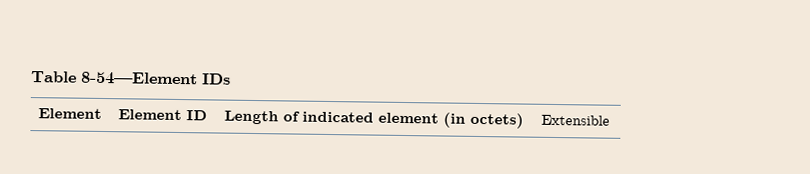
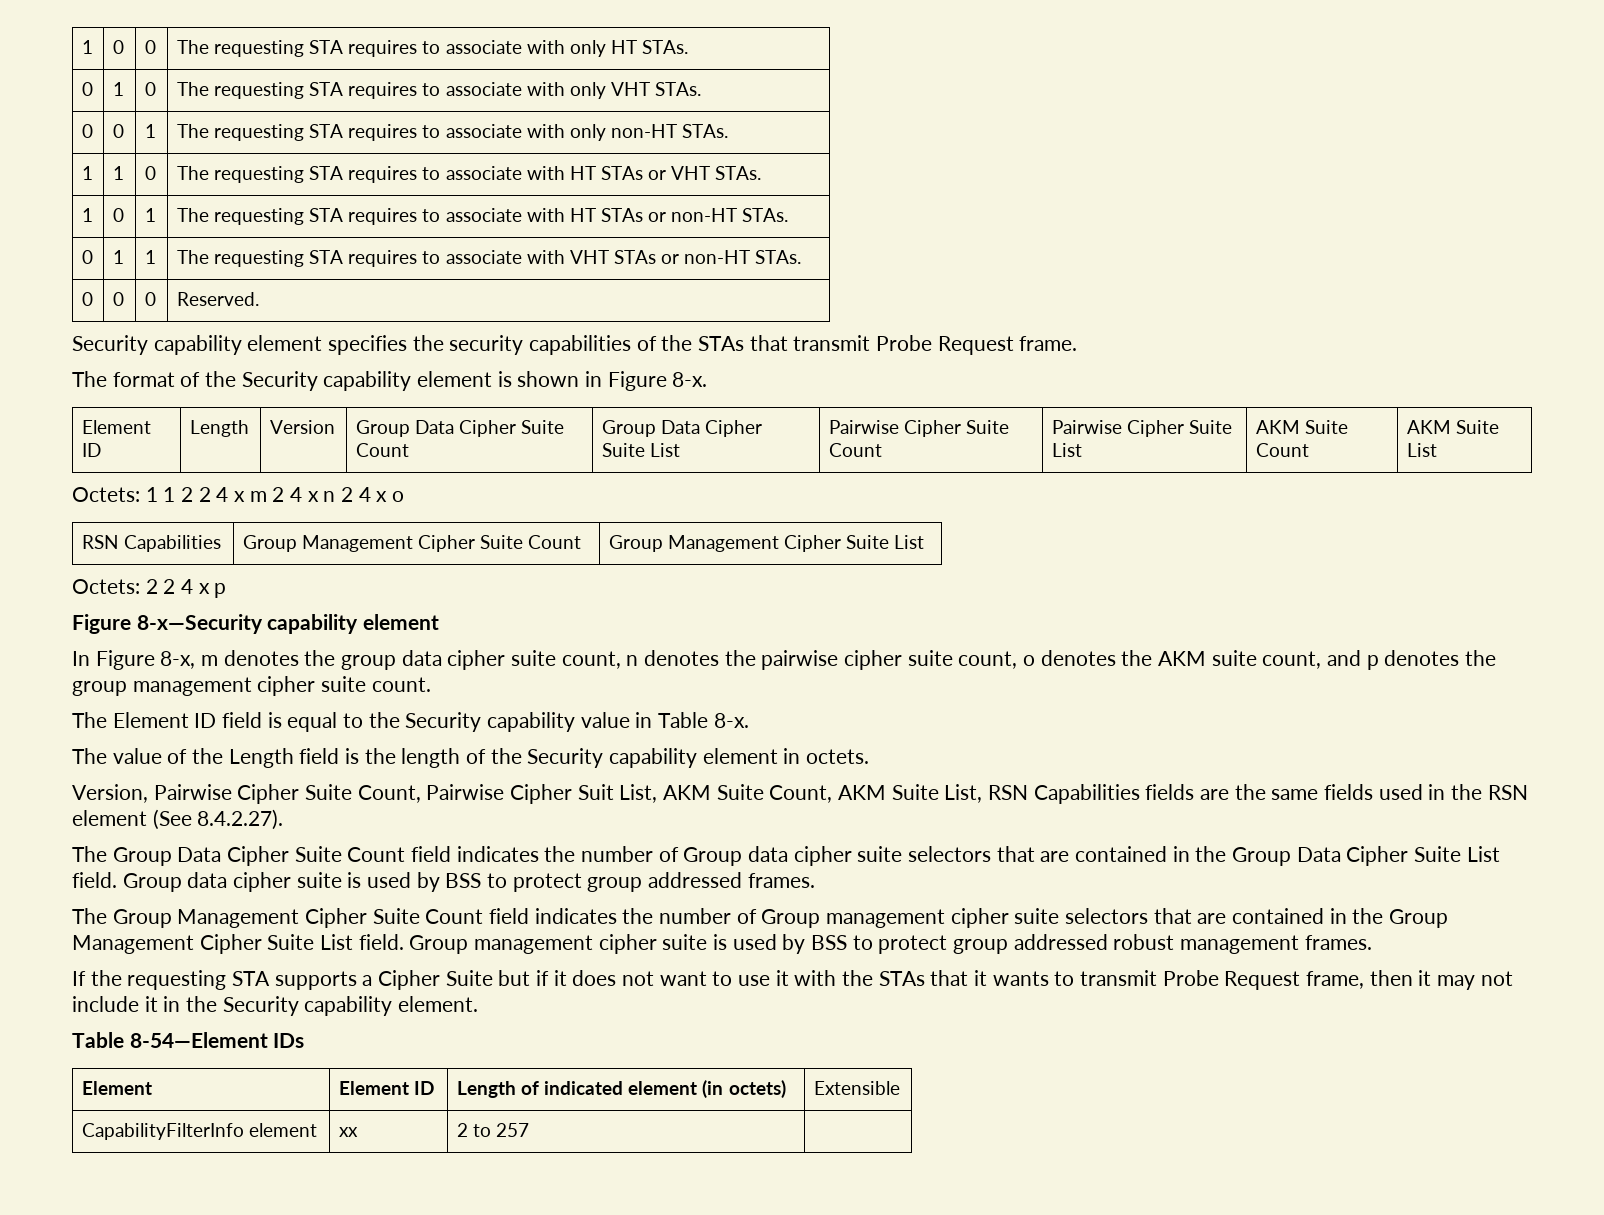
(31, 77) none -> [81,40,93,54] [112,40,124,54] [144,40,156,54] [176,40,689,57] [81,82,93,96] [112,82,124,96] [144,82,156,96] [176,82,702,99] [81,124,93,138] [112,124,124,138] [144,124,156,138] [176,124,729,141] [81,166,93,180] [112,166,124,180] [144,166,156,180] [176,166,762,183] [81,208,93,222] [112,208,124,222] [144,208,156,222] [176,208,789,225] [81,250,93,264] [112,250,124,264] [144,250,156,264] [176,250,802,267] [81,292,93,306] [112,292,124,306] [144,292,156,306] [176,292,259,306] [72,335,1078,355] [72,371,708,391] [81,420,151,434] [81,443,101,457] [189,420,249,437] [269,420,335,434] [355,420,565,437] [355,443,409,457] [601,420,763,437] [601,443,681,457] [828,420,1010,437] [828,443,882,457] [1051,420,1233,437] [1051,443,1082,457] [1255,420,1349,434] [1255,443,1309,457] [1406,420,1500,434] [1406,443,1437,457] [72,487,405,502] [81,535,222,552] [242,535,582,552] [608,535,925,552] [72,579,227,598] [72,614,440,634] [72,650,1497,670] [72,676,431,696] [72,712,749,732] [72,748,870,768] [72,784,1528,804] [72,809,284,830] [72,846,1500,866] [72,872,815,892] [72,908,1449,928] [72,934,1372,954] [72,970,1513,990] [72,996,479,1016] 1 | 0 | 0 | The requesting STA requires to associate with only HT STAs. // 0 | 1 | 0 | The requesting STA requires to associate with only VHT STAs. // 0 | 0 | 1 | The requesting STA requires to associate with only non-HT STAs. // 1 | 1 | 0 | The requesting STA requires to associate with HT STAs or VHT STAs. // 1 | 0 | 1 | The requesting STA requires to associate with HT STAs or non-HT STAs. // 0 | 1 | 1 | The requesting STA requires to associate with VHT STAs or non-HT STAs. // 0 | 0 | 0 | Reserved. // Security capability element specifies the security capabilities of the STAs that transmit Probe Request frame. // The format of the Security capability element is shown in Figure 8-x. // Element ID | Length | Version | Group Data Cipher Suite Count | Group Data Cipher Suite List | Pairwise Cipher Suite Count | Pairwise Cipher Suite List | AKM Suite Count | AKM Suite List // Octets: 1 1 2 2 4 x m 2 4 x n 2 4 x o // RSN Capabilities | Group Management Cipher Suite Count | Group Management Cipher Suite List // Octets: 2 2 4 x p // Figure 8-x—Security capability element // In Figure 8-x, m denotes the group data cipher suite count, n denotes the pairwise cipher suite count, o denotes the AKM suite count, and p denotes the group management cipher suite count. // The Element ID field is equal to the Security capability value in Table 8-x. // The value of the Length field is the length of the Security capability element in octets. // Version, Pairwise Cipher Suite Count, Pairwise Cipher Suit List, AKM Suite Count, AKM Suite List, RSN Capabilities fields are the same fields used in the RSN element (See 8.4.2.27). // The Group Data Cipher Suite Count field indicates the number of Group data cipher suite selectors that are contained in the Group Data Cipher Suite List field. Group data cipher suite is used by BSS to protect group addressed frames. // The Group Management Cipher Suite Count field indicates the number of Group management cipher suite selectors that are contained in the Group Management Cipher Suite List field. Group management cipher suite is used by BSS to protect group addressed robust management frames. // If the requesting STA supports a Cipher Suite but if it does not want to use it with the STAs that it wants to transmit Probe Request frame, then it may not include it in the Security capability element. //
(611, 120) none -> [81,1123,318,1140] [338,1127,358,1137] [456,1123,530,1137] // CapabilityFilterInfo element | xx | 2 to 257 |

